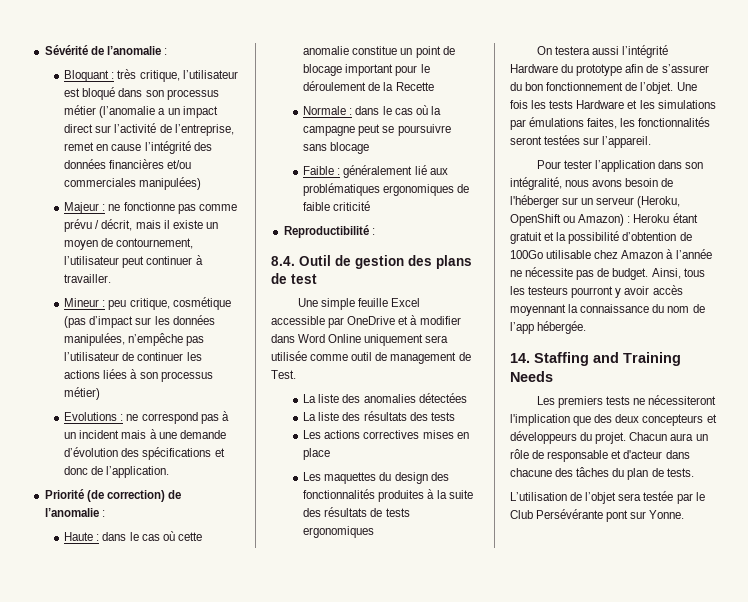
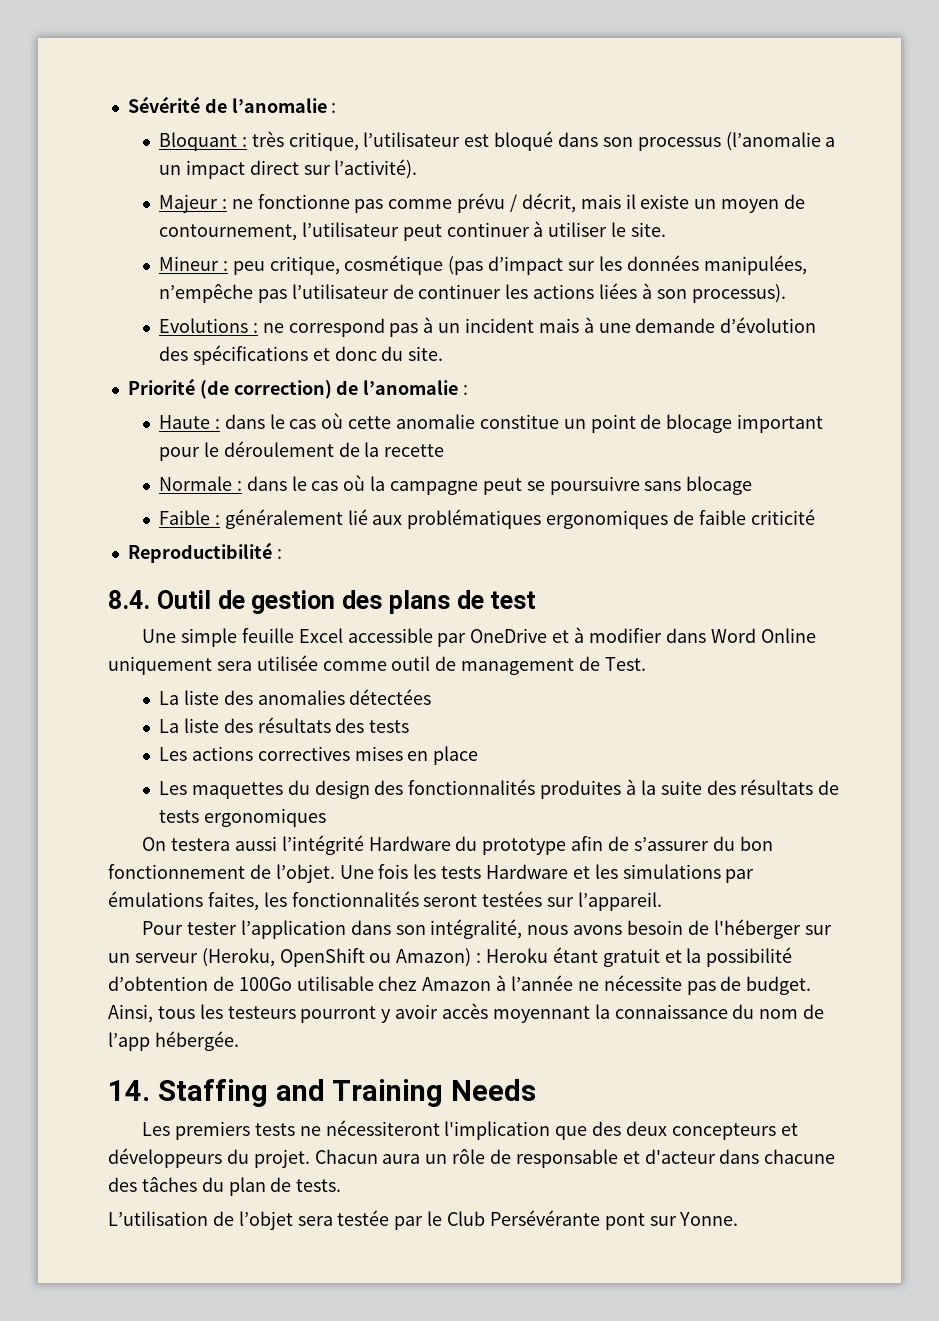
[64,105,97,115] métier -> (721, 144) none
[114,123,234,136] [64,141,212,154] [64,159,192,169] [64,177,202,190] l’activité de l’entreprise, remet en cause l’intégrité des données financières et/ou commerciales manipulées) -> [334,159,418,179] l’activité).
[64,274,112,283] travailler. -> [548,222,666,237] utiliser le site.
[160,371,213,382] [64,387,101,400] processus métier) -> [691,284,786,303] processus).
[91,466,170,478] de l’application. -> [381,346,444,361] du site.
[395,82,434,91] Recette -> [384,444,445,457] recette

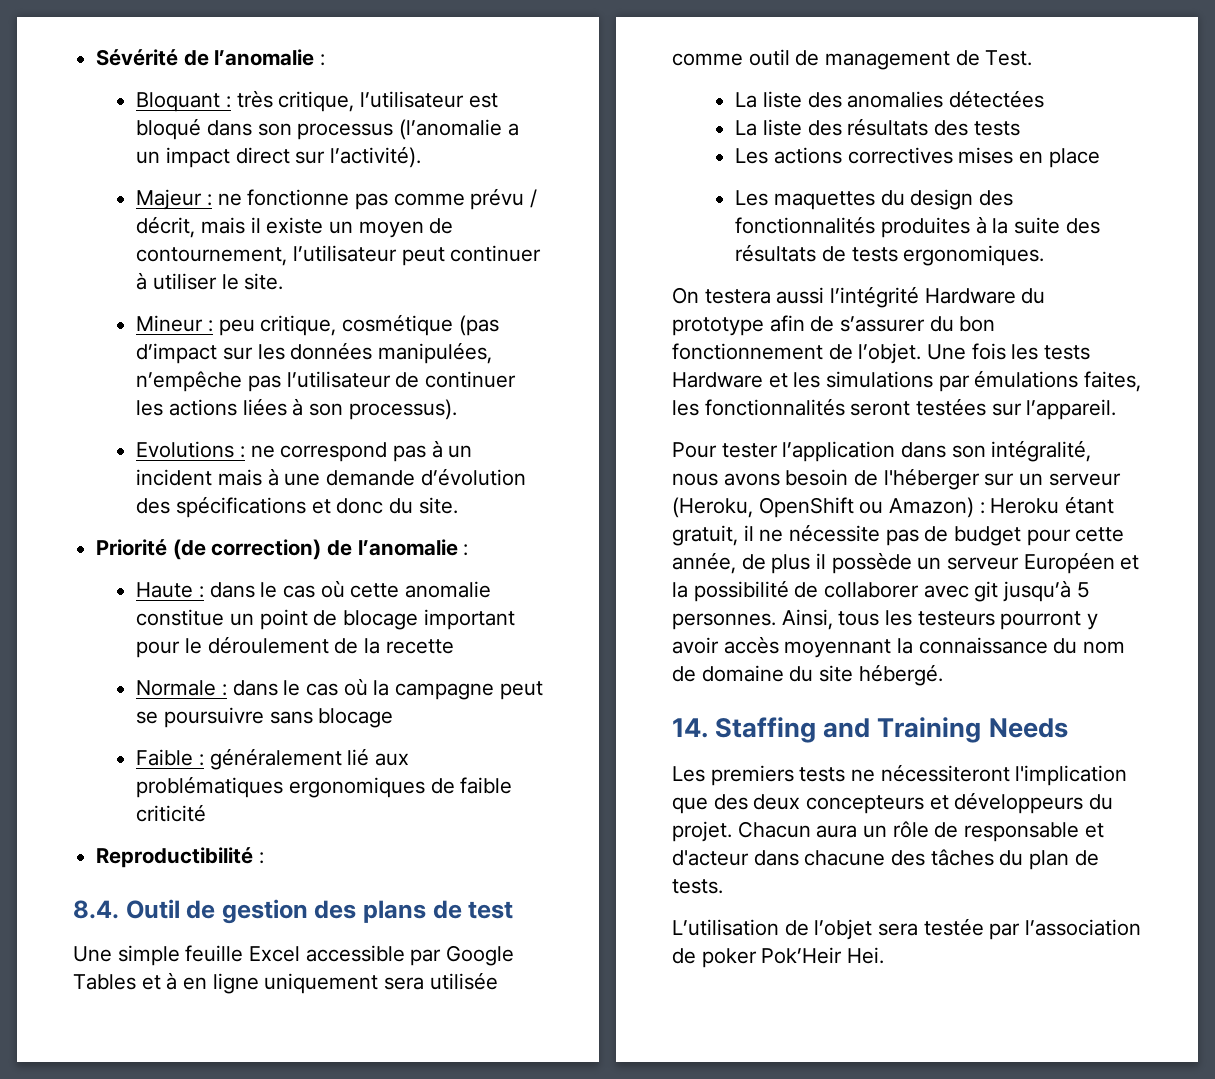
[470,627,816,643] OneDrive et à modifier dans Word Online -> [446,945,515,966] [73,972,259,994] Google Tables et à en ligne
[203,808,326,827] ergonomiques -> [903,245,1045,266] ergonomiques.
[602,947,793,967] [108,975,812,995] gratuit et la possibilité d’obtention de 100Go utilisable chez Amazon à l’année ne nécessite pas de budget. -> [672,524,1125,546] [672,552,1140,574] [672,580,1090,602] [672,613,776,630] gratuit, il ne nécessite pas de budget pour cette année, de plus il possède un serveur Européen et la possibilité de collaborer avec git jusqu’à 5 personnes.
[108,1031,239,1051] l’app hébergée. -> [701,664,943,686] domaine du site hébergé.
[427,1210,739,1230] le Club Persévérante pont sur Yonne. -> [1025,919,1142,936] [672,947,885,968] l’association de poker Pok’Heir Hei.

